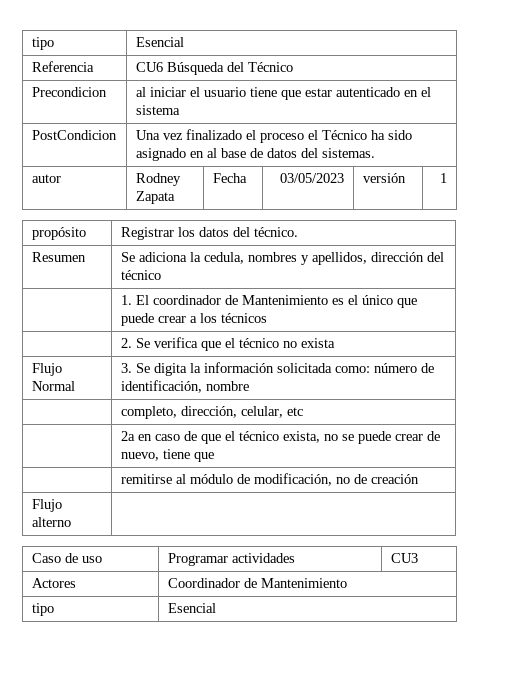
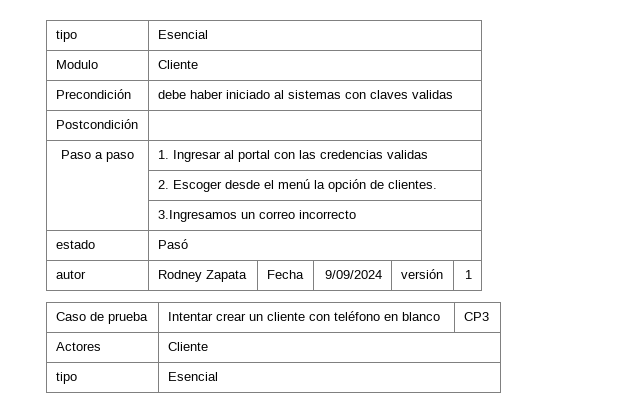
[31,61,94,72] [135,62,293,75] [31,87,107,97] [135,87,431,100] [135,105,180,115] [31,130,117,140] [135,129,412,143] [135,148,375,161] Referencia | CU6 Búsqueda del Técnico // Precondicion | al iniciar el usuario tiene que estar autenticado en el sistema // PostCondicion | Una vez finalizado el proceso el Técnico ha sido asignado en al base de datos del sistemas. -> [55,60,98,69] [157,60,198,69] [55,89,131,99] [157,90,453,99] [55,119,138,129] [61,150,134,162] [157,150,428,162] [157,179,437,192] [157,210,356,222] [55,240,95,249] [157,239,188,249] Modulo | Cliente // Precondición | debe haber iniciado al sistemas con claves validas // Postcondición | // Paso a paso | 1. Ingresar al portal con las credencias validas // | 2. Escoger desde el menú la opción de clientes. // | 3.Ingresamos un correo incorrecto // estado | Pasó
[280,173,345,183] 03/05/2023 -> [325,270,383,279] 9/09/2024
[31,227,86,240] [120,227,298,240] [31,252,86,262] [120,252,444,265] [120,270,161,280] [120,295,417,308] [120,313,267,326] [120,337,335,351] [31,363,62,376] [31,381,75,391] [120,362,434,376] [120,380,249,393] [120,406,303,419] [120,431,440,444] [120,449,214,462] [120,473,419,486] [31,499,62,512] [31,517,71,527] [31,553,102,563] [167,553,295,566] [390,553,418,563] [31,578,76,588] [167,578,347,588] propósito | Registrar los datos del técnico. // Resumen | Se adiciona la cedula, nombres y apellidos, dirección del técnico // | 1. El coordinador de Mantenimiento es el único que puede crear a los técnicos // | 2. Se verifica que el técnico no exista // Flujo Normal | 3. Se digita la información solicitada como: número de identificación, nombre // | completo, dirección, celular, etc // | 2a en caso de que el técnico exista, no se puede crear de nuevo, tiene que // | remitirse al módulo de modificación, no de creación // Flujo alterno | // Caso de uso | Programar actividades | CU3 // Actores | Coordinador de Mantenimiento -> [55,312,148,324] [167,311,440,321] [463,312,489,321] [55,342,101,351] [167,342,208,351] Caso de prueba | Intentar crear un cliente con teléfono en blanco | CP3 // Actores | Cliente

